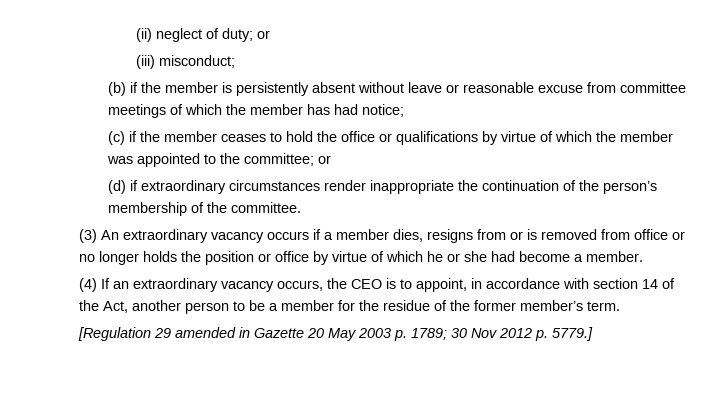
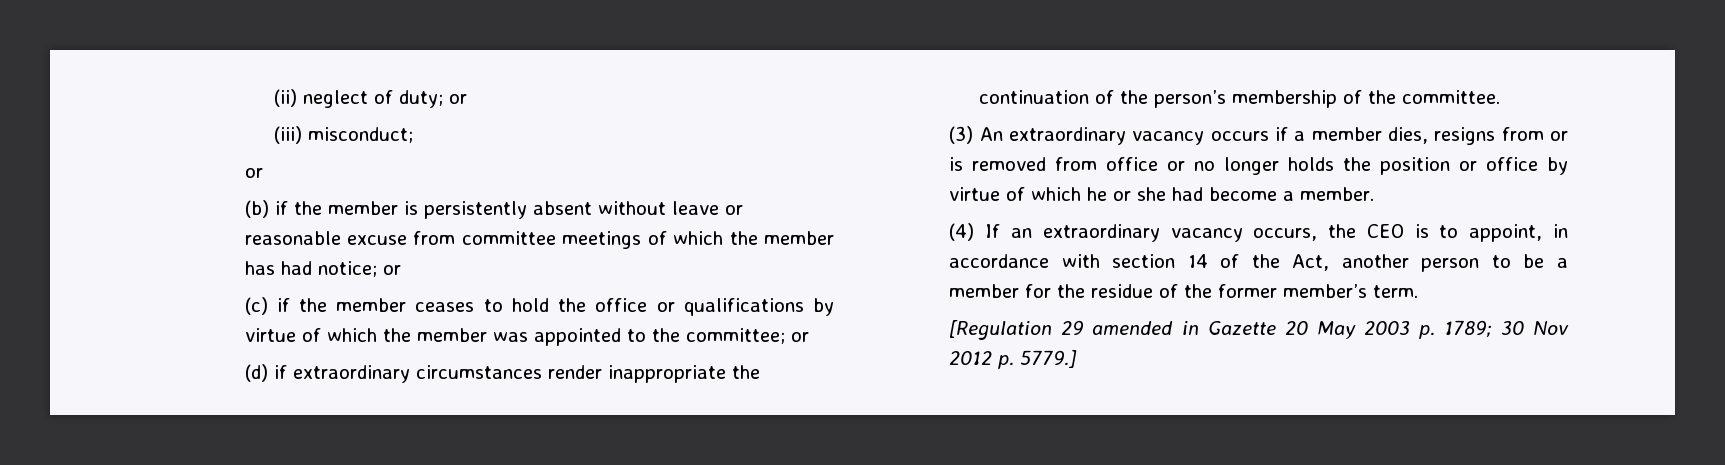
(236, 61) none -> [244,168,263,178] // or
(404, 110) none -> [382,265,401,275] or

